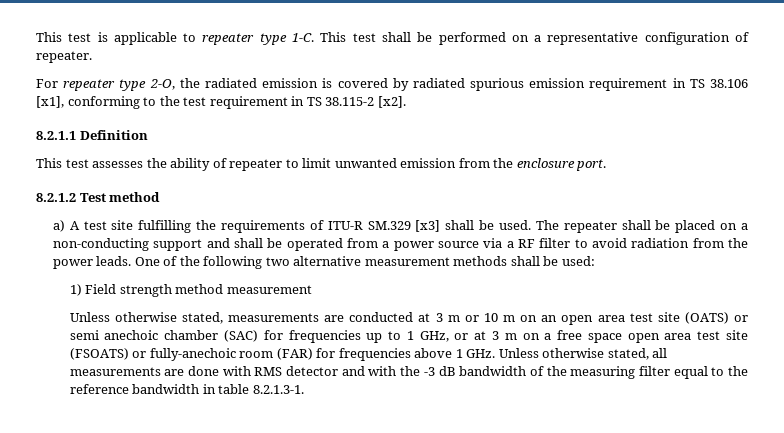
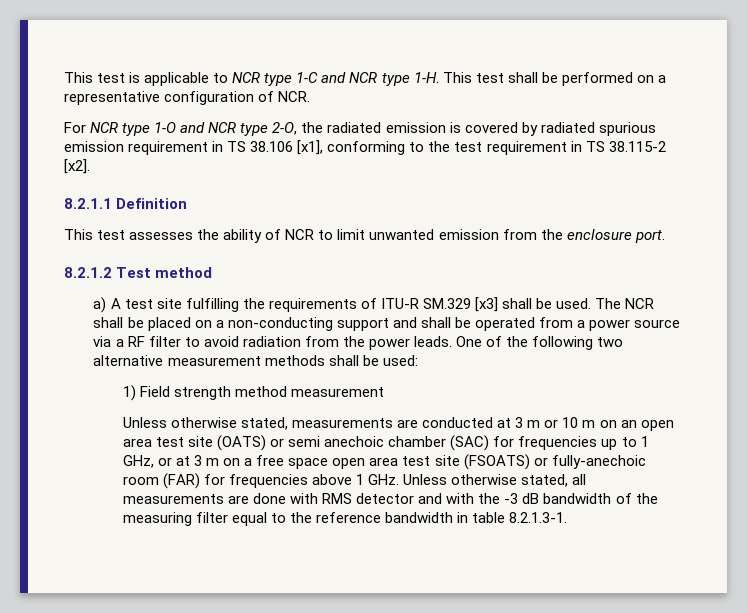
[202,33,315,45] repeater type 1-C. -> [232,72,439,86] NCR type 1-C and NCR type 1-H.
[36,51,92,63] repeater. -> [278,91,311,102] NCR.
[63,79,116,91] repeater -> [90,122,237,136] NCR type 1-O and NCR
[229,159,283,171] repeater -> [285,229,315,240] NCR
[563,221,617,233] repeater -> [625,298,655,309] NCR

